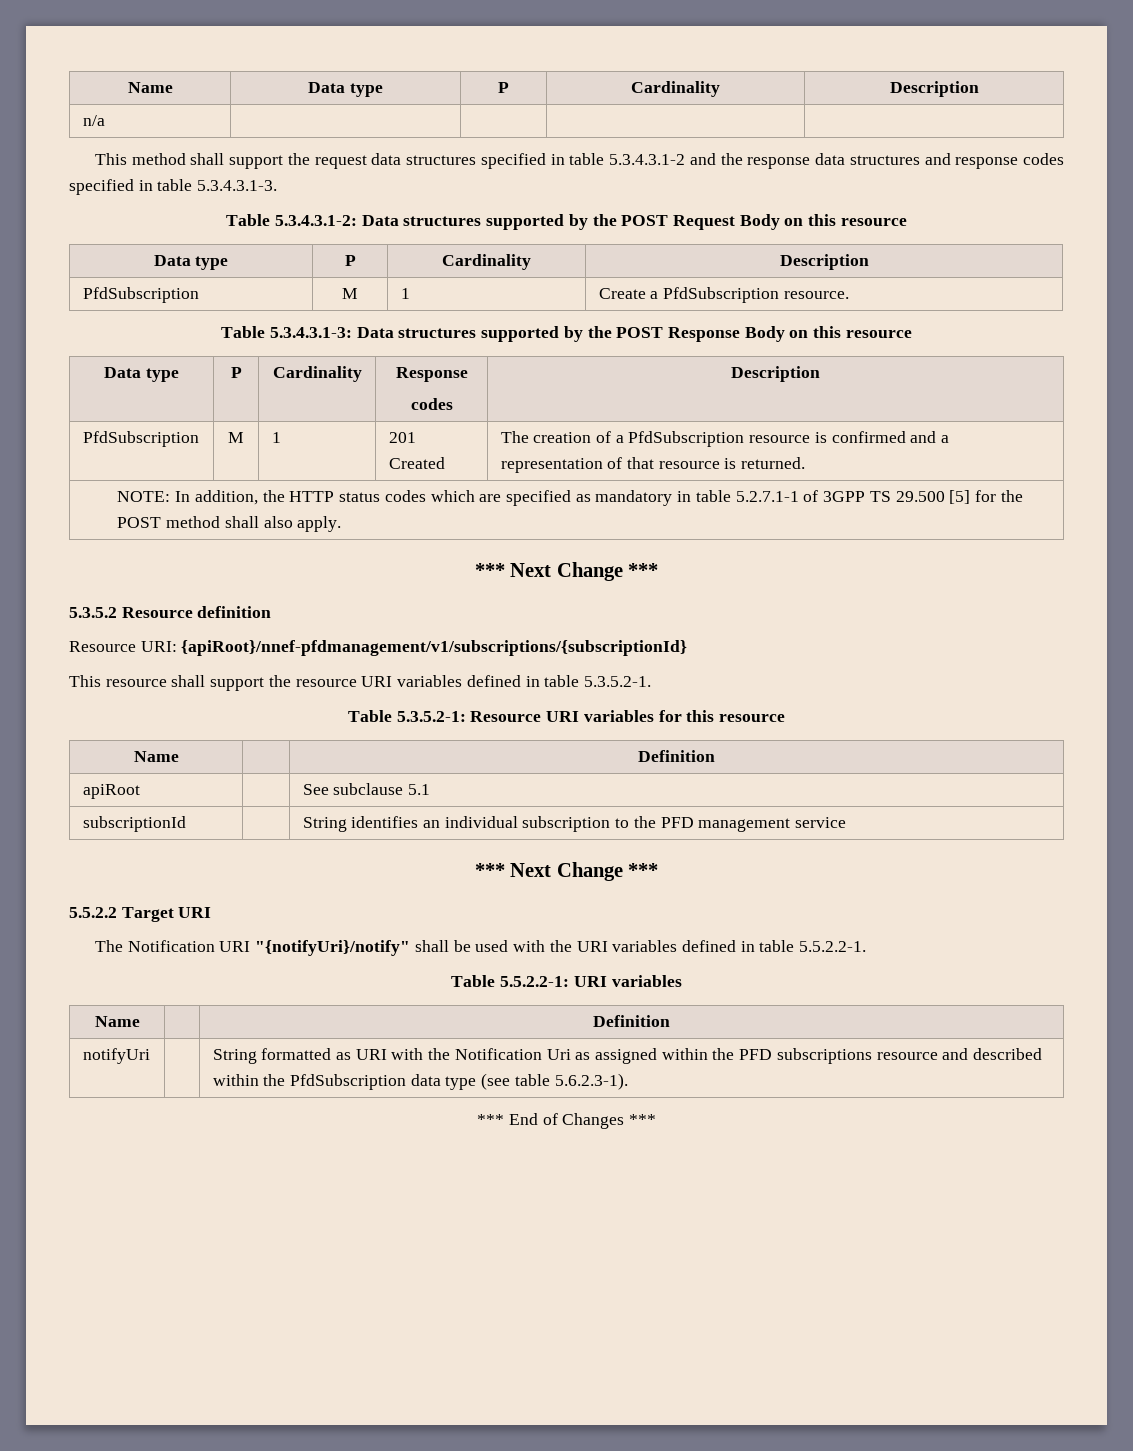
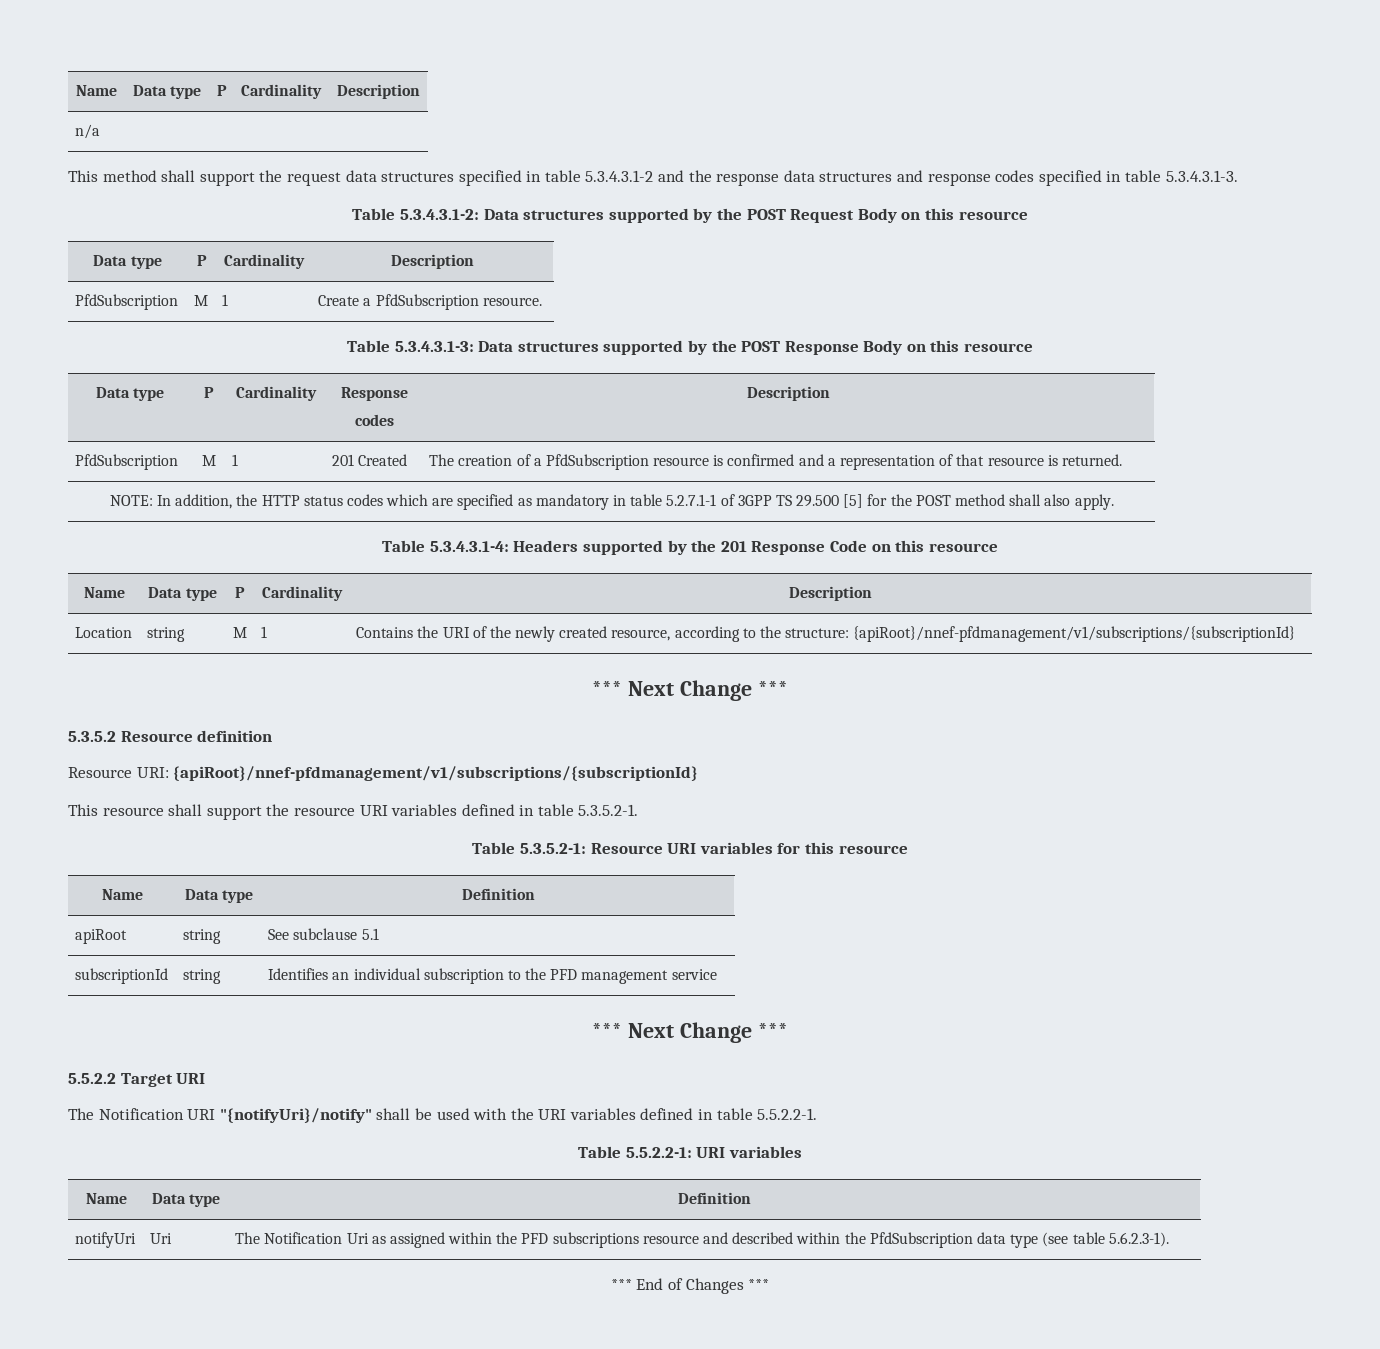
(342, 524) none -> [382,540,998,555] [84,587,125,598] [148,587,217,601] [235,587,245,598] [262,586,343,601] [789,586,873,601] [75,627,133,638] [147,627,186,642] [232,627,247,638] [261,626,268,638] [356,626,1296,642] // Table 5.3.4.3.1-4: Headers supported by the 201 Response Code on this resource // Name | Data type | P | Cardinality | Description // Location | string | M | 1 | Contains the URI of the newly created resource, according to the structure: {apiRoot}/nnef-pfdmanagement/v1/subscriptions/{subscriptionId}
(179, 756) none -> [184,889,254,903] Data type
(140, 791) none -> [183,929,222,944] string
[302,816,419,832] | String identifies -> [183,969,222,984] [268,968,329,980] string | Identifies
(140, 1021) none -> [151,1193,221,1207] Data type
[212,1048,451,1064] | String formatted as URI with the -> [150,1233,173,1244] [235,1232,261,1244] Uri | The

